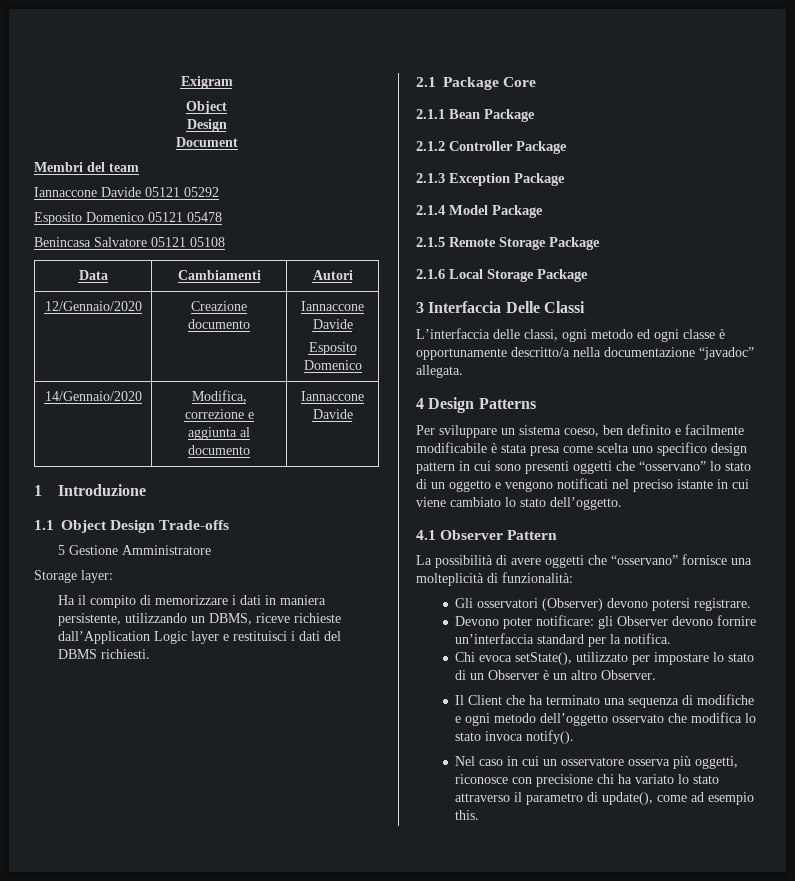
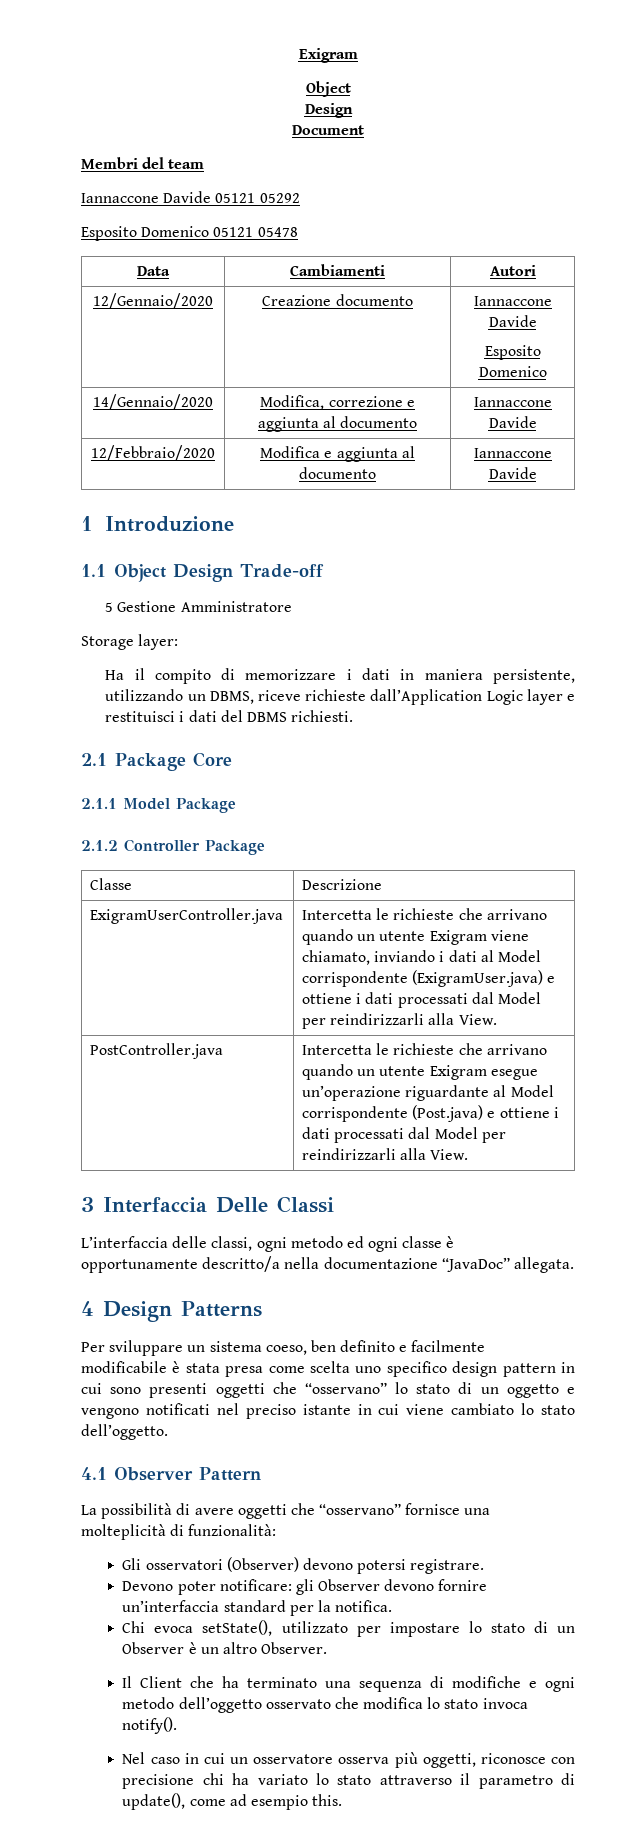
[34,237,225,247] // Benincasa Salvatore 05121 05108 -> (298, 232) none
(353, 414) none -> [91,445,215,461] [260,446,415,462] [299,467,376,479] [473,448,552,458] [488,467,537,479] // 12/Febbraio/2020 | Modifica e aggiunta al documento | Iannaccone Davide
[159,520,230,530] Trade-offs -> [239,564,324,578] Trade-off
[449,109,480,119] Bean -> [123,798,170,810] Model
[416,173,565,186] [416,205,543,218] [416,237,600,250] [416,269,588,282] // 2.1.3 Exception Package // 2.1.4 Model Package // 2.1.5 Remote Storage Package // 2.1.6 Local Storage Package -> [90,878,133,890] [302,879,383,890] [90,908,284,924] [302,908,547,920] [302,929,529,945] [302,950,542,965] [302,970,556,987] [302,992,542,1008] [302,1013,497,1029] [90,1043,224,1059] [302,1043,547,1055] [302,1064,538,1080] [302,1085,554,1101] [302,1105,559,1122] [302,1127,506,1143] [302,1148,469,1160] // Classe | Descrizione // ExigramUserController.java | Intercetta le richieste che arrivano quando un utente Exigram viene chiamato, inviando i dati al Model corrispondente (ExigramUser.java) e ottiene i dati processati dal Model per reindirizzarli alla View. // PostController.java | Intercetta le richieste che arrivano quando un utente Exigram esegue un’operazione riguardante al Model corrispondente (Post.java) e ottiene i dati processati dal Model per reindirizzarli alla View.
[699,347,754,360] “javadoc” -> [441,1257,510,1272] “JavaDoc”

